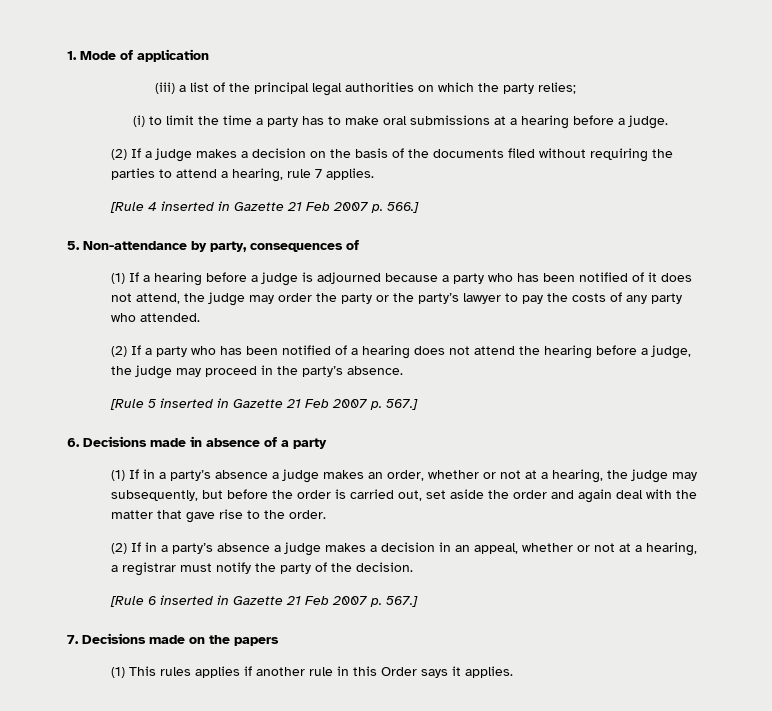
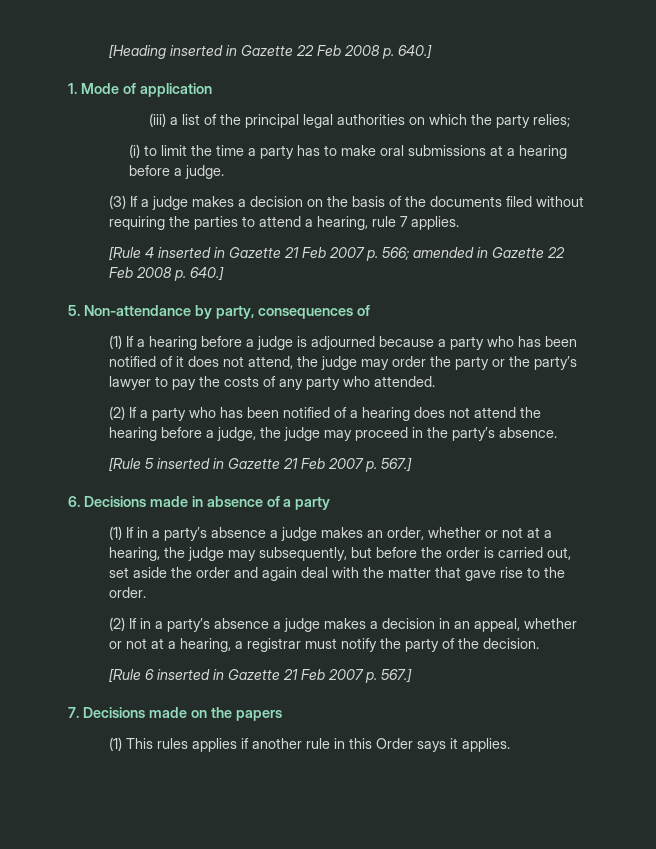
(67, 55) none -> [108,44,432,59] [Heading inserted in Gazette 22 Feb 2008 p. 640.] //
[111,149,128,160] (2) -> [108,195,126,209] (3)
[387,202,420,213] 566.] -> [381,247,565,260] [108,266,224,281] 566; amended in Gazette 22 Feb 2008 p. 640.]

